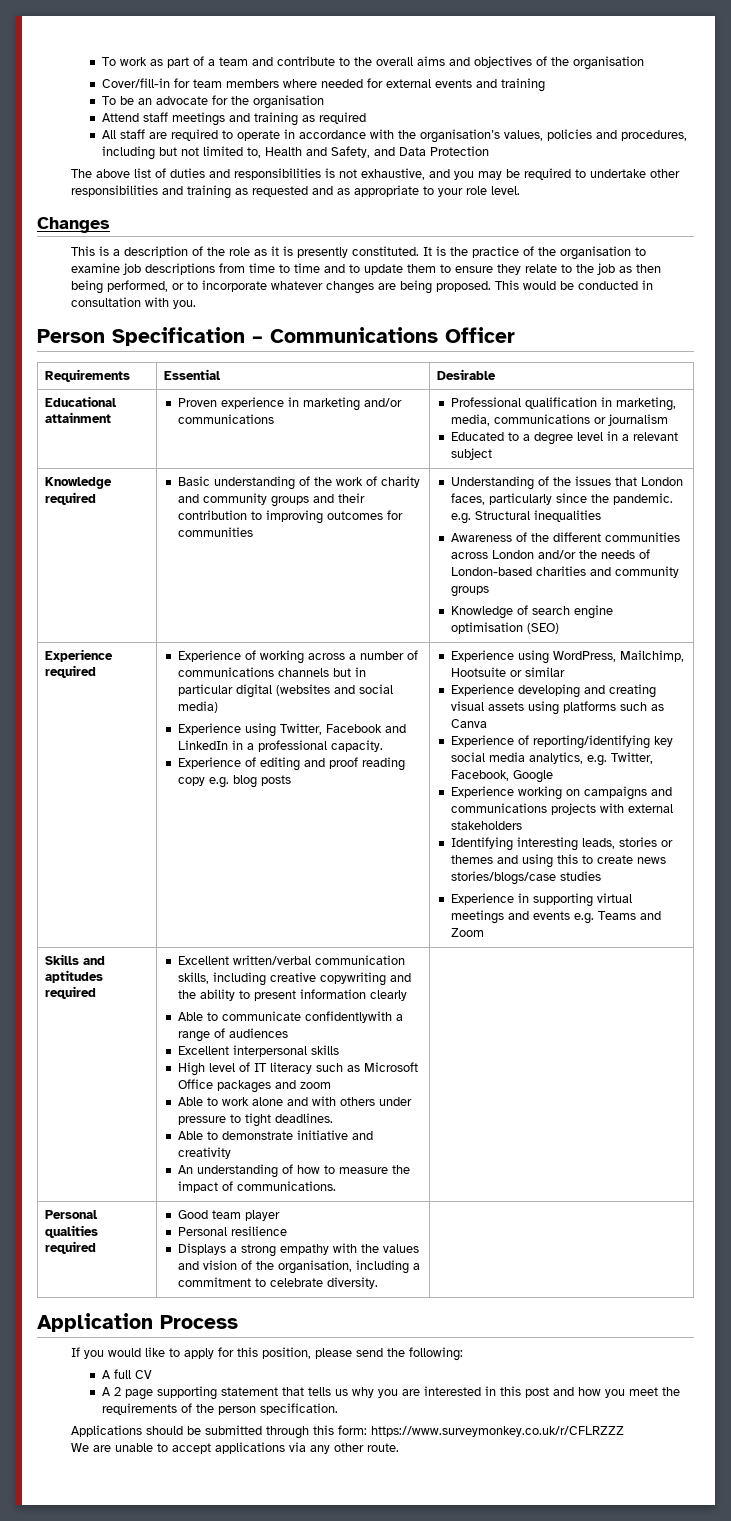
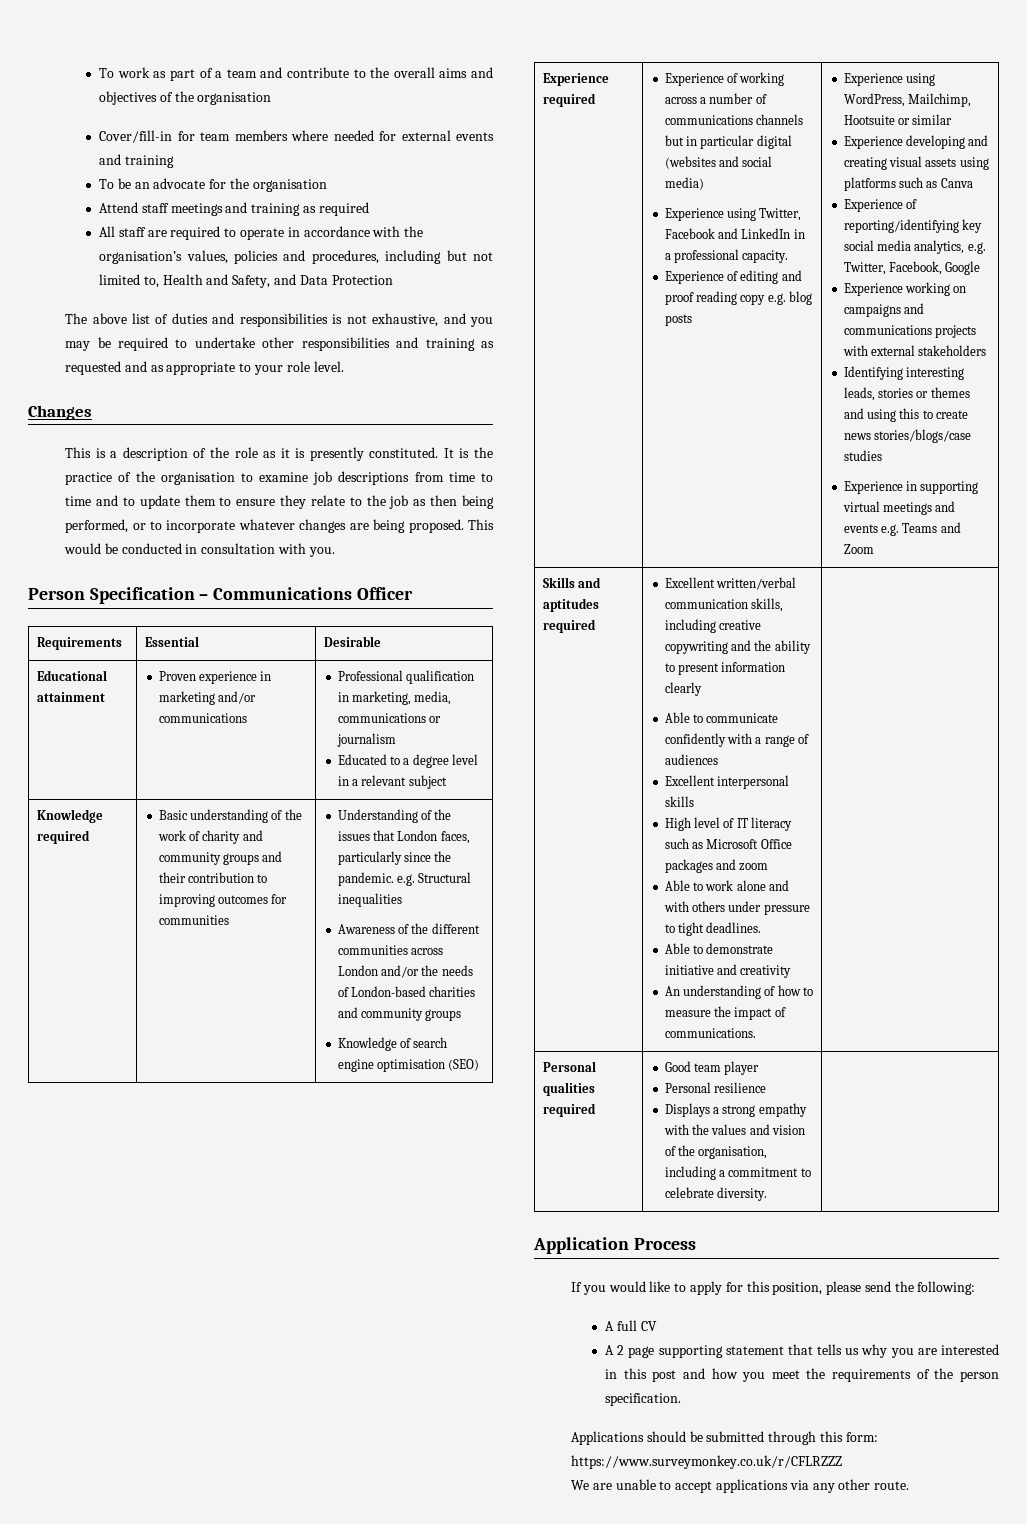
[305,1011,393,1023] confidentlywith -> [664,733,752,747] confidently with

